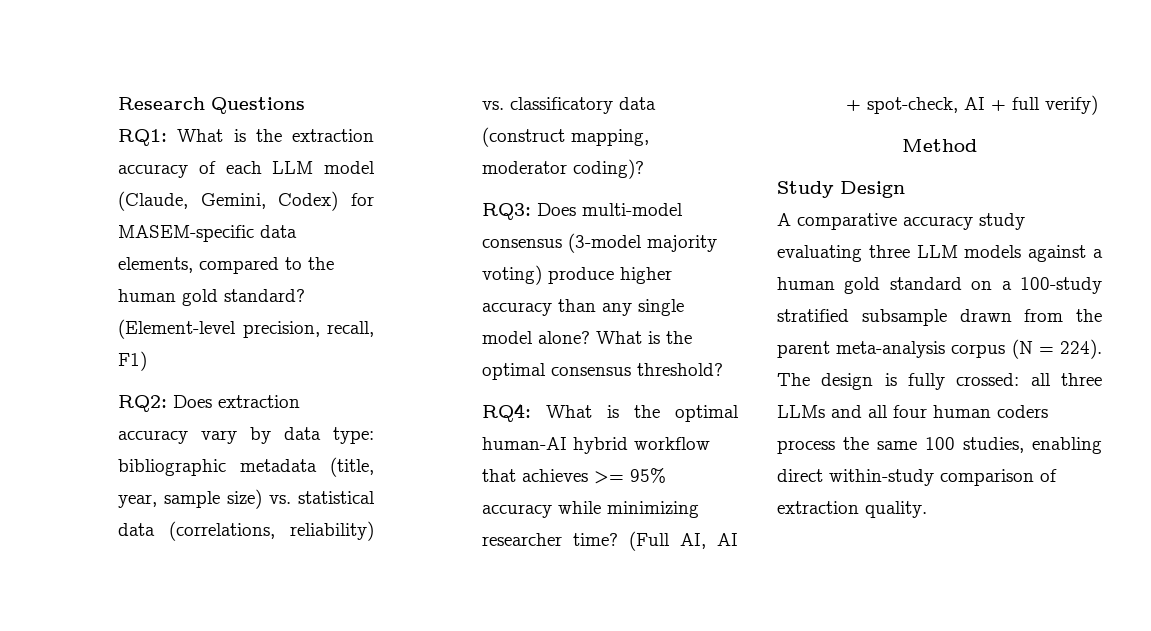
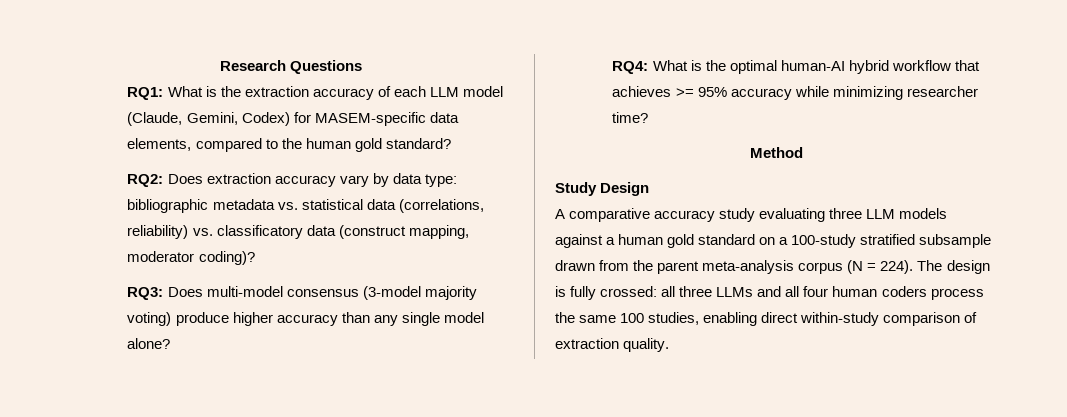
[118,319,374,339] [118,351,148,371] (Element-level precision, recall, F1) -> (451, 143) none
[330,457,374,477] [118,489,263,509] (title, year, sample size) -> (275, 204) none
[596,331,693,344] [482,363,724,380] What is the optimal consensus threshold? -> (171, 343) none
[629,531,738,551] [846,95,1099,115] (Full AI, AI + spot-check, AI + full verify) -> (649, 117) none

